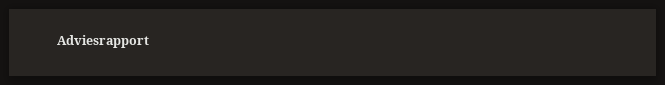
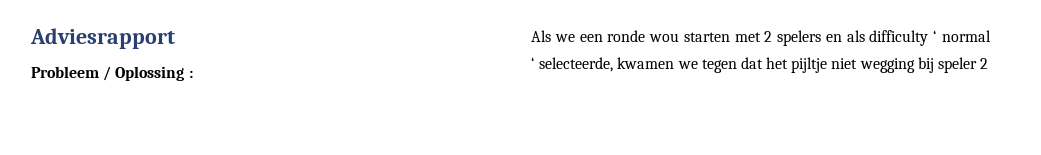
(149, 41) none -> [31,66,193,81] [531,30,991,46] [531,57,989,73] // Probleem / Oplossing : // Als we een ronde wou starten met 2 spelers en als difficulty ‘ normal ‘ selecteerde, kwamen we tegen dat het pijltje niet wegging bij speler 2

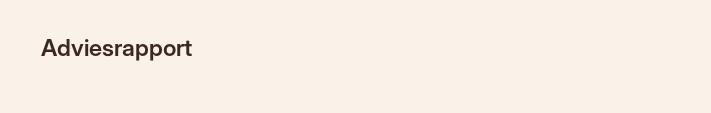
[31,66,193,81] [531,30,991,46] [531,57,989,73] // Probleem / Oplossing : // Als we een ronde wou starten met 2 spelers en als difficulty ‘ normal ‘ selecteerde, kwamen we tegen dat het pijltje niet wegging bij speler 2 -> (192, 50) none

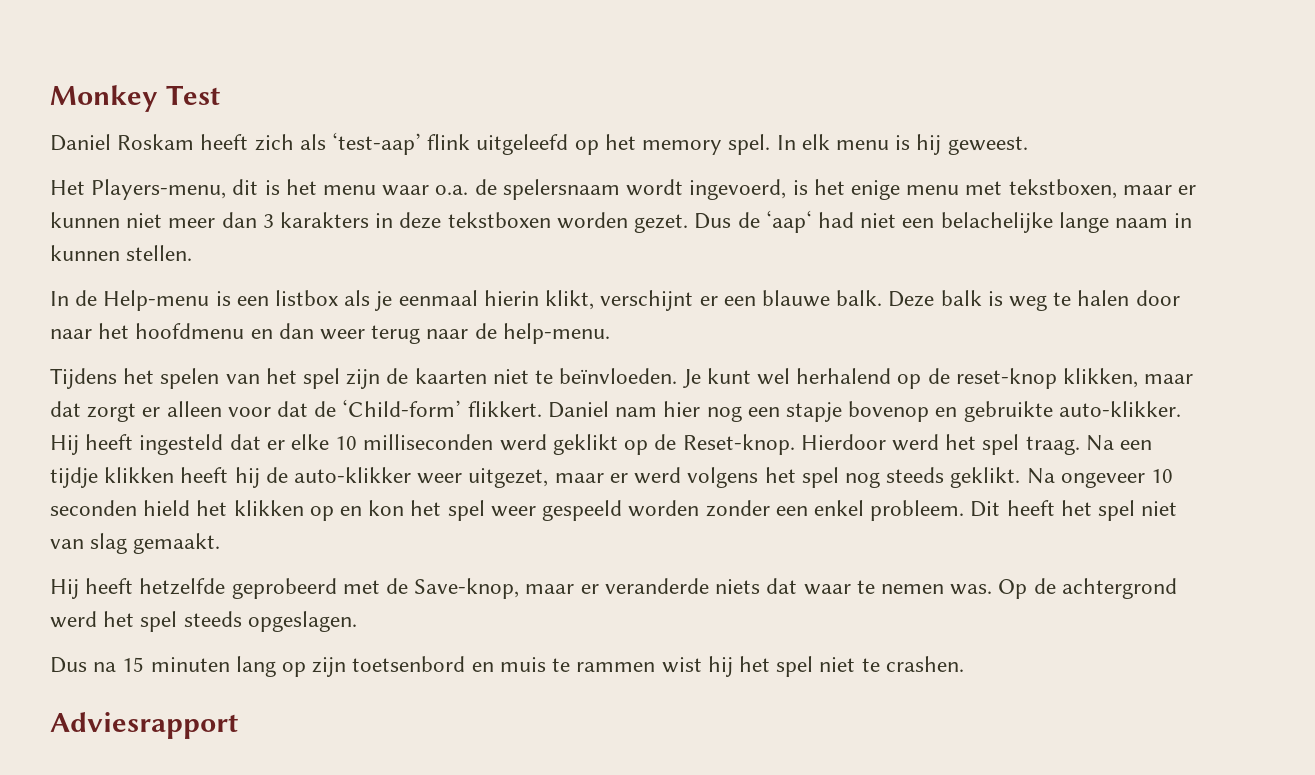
(41, 50) none -> [50,85,220,112] [50,132,1028,155] [50,179,1196,200] [50,210,1193,233] [50,245,193,261] [50,290,1180,311] [50,323,610,344] [50,368,1194,389] [50,399,1181,422] [50,434,1152,455] [50,467,1173,488] [50,500,1178,521] [50,533,221,554] [50,578,1177,599] [50,611,357,632] [50,656,964,677] Monkey Test // Daniel Roskam heeft zich als ‘test-aap’ flink uitgeleefd op het memory spel. In elk menu is hij geweest. // Het Players-menu, dit is het menu waar o.a. de spelersnaam wordt ingevoerd, is het enige menu met tekstboxen, maar er kunnen niet meer dan 3 karakters in deze tekstboxen worden gezet. Dus de ‘aap‘ had niet een belachelijke lange naam in kunnen stellen. // In de Help-menu is een listbox als je eenmaal hierin klikt, verschijnt er een blauwe balk. Deze balk is weg te halen door naar het hoofdmenu en dan weer terug naar de help-menu. // Tijdens het spelen van het spel zijn de kaarten niet te beïnvloeden. Je kunt wel herhalend op de reset-knop klikken, maar dat zorgt er alleen voor dat de ‘Child-form’ flikkert. Daniel nam hier nog een stapje bovenop en gebruikte auto-klikker. Hij heeft ingesteld dat er elke 10 milliseconden werd geklikt op de Reset-knop. Hierdoor werd het spel traag. Na een tijdje klikken heeft hij de auto-klikker weer uitgezet, maar er werd volgens het spel nog steeds geklikt. Na ongeveer 10 seconden hield het klikken op en kon het spel weer gespeeld worden zonder een enkel probleem. Dit heeft het spel niet van slag gemaakt. // Hij heeft hetzelfde geprobeerd met de Save-knop, maar er veranderde niets dat waar te nemen was. Op de achtergrond werd het spel steeds opgeslagen. // Dus na 15 minuten lang op zijn toetsenbord en muis te rammen wist hij het spel niet te crashen. //

